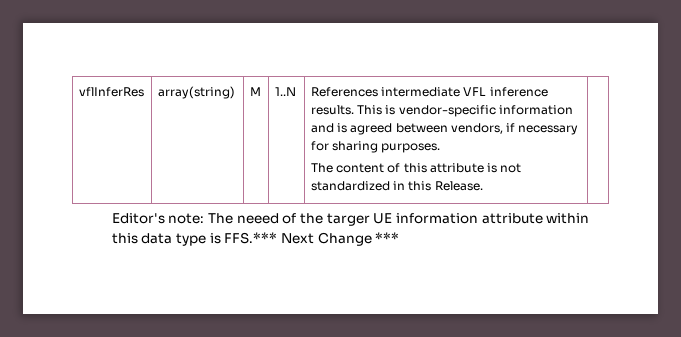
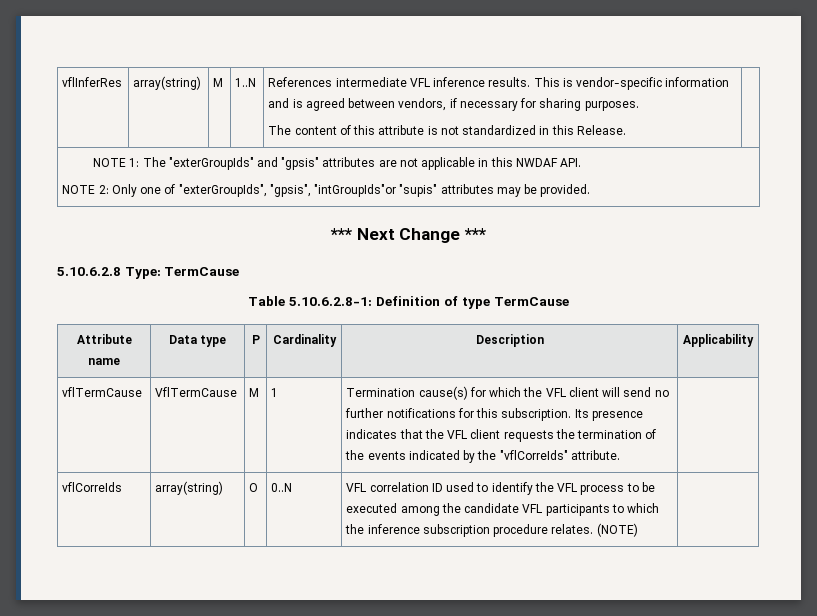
[111,213,590,226] [111,232,400,246] // Editor's note: The neeed of the targer UE information attribute within this data type is FFS.*** Next Change *** -> [93,157,582,170] [62,184,591,197] [330,228,486,243] [57,267,240,279] [248,296,569,309] [76,334,132,344] [88,358,120,365] [168,335,227,347] [251,335,260,344] [272,334,337,347] [475,334,544,347] [683,334,754,347] [62,387,143,397] [155,387,238,397] [249,388,260,397] [271,388,279,397] [346,386,669,400] [345,408,643,421] [346,429,657,442] [345,450,620,463] [62,482,123,492] [155,481,224,495] [249,483,259,492] [271,483,293,492] [346,482,655,495] [346,503,660,516] [345,523,638,537] // NOTE 1: The "exterGroupIds" and "gpsis" attributes are not applicable in this NWDAF API. // NOTE 2: Only one of "exterGroupIds", "gpsis", "intGroupIds"or "supis" attributes may be provided. // *** Next Change *** // 5.10.6.2.8 Type: TermCause // Table 5.10.6.2.8-1: Definition of type TermCause // Attribute name | Data type | P | Cardinality | Description | Applicability // vflTermCause | VflTermCause | M | 1 | Termination cause(s) for which the VFL client will send no further notifications for this subscription. Its presence indicates that the VFL client requests the termination of the events indicated by the "vflCorreIds" attribute. | // vflCorreIds | array(string) | O | 0..N | VFL correlation ID used to identify the VFL process to be executed among the candidate VFL participants to which the inference subscription procedure relates. (NOTE) |

